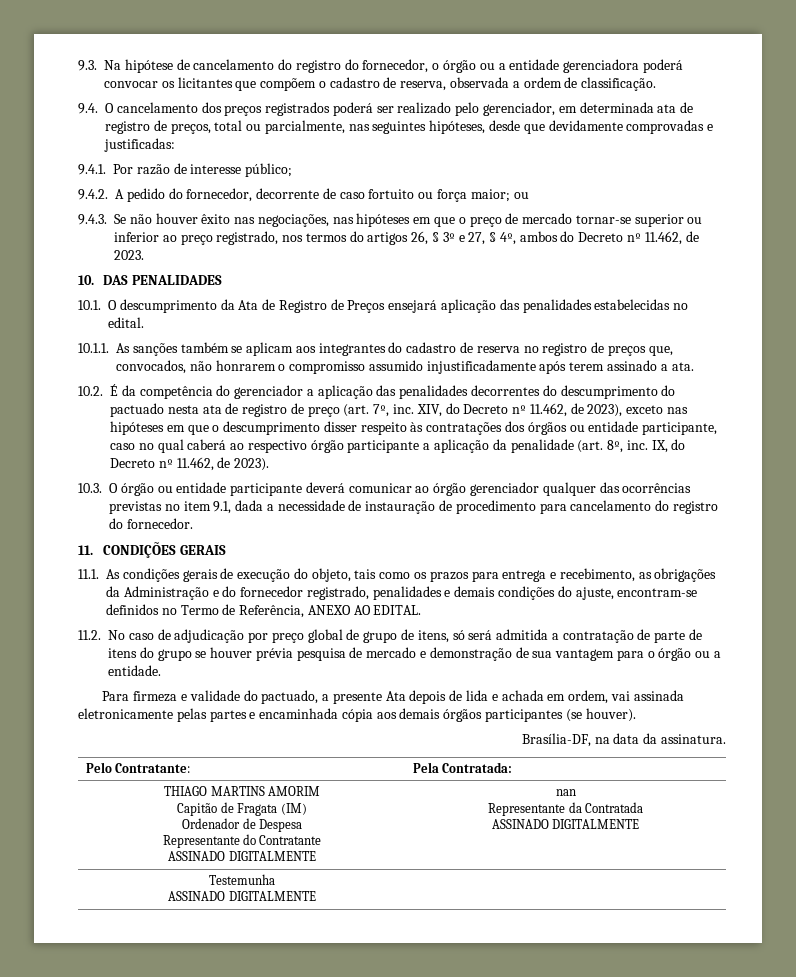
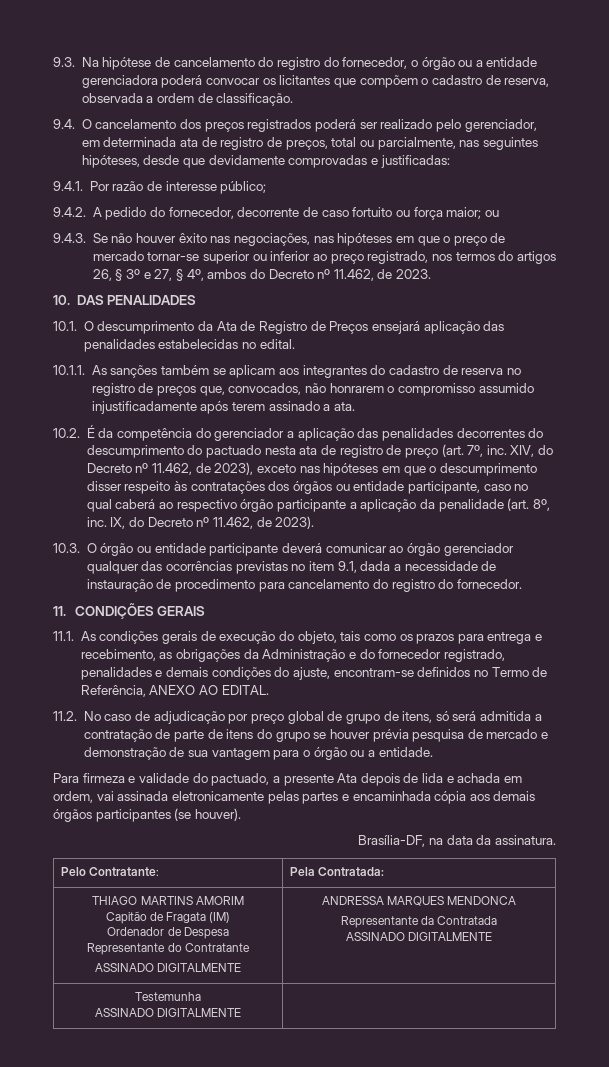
[555,789,576,796] nan -> [321,896,517,906] ANDRESSA MARQUES MENDONCA

